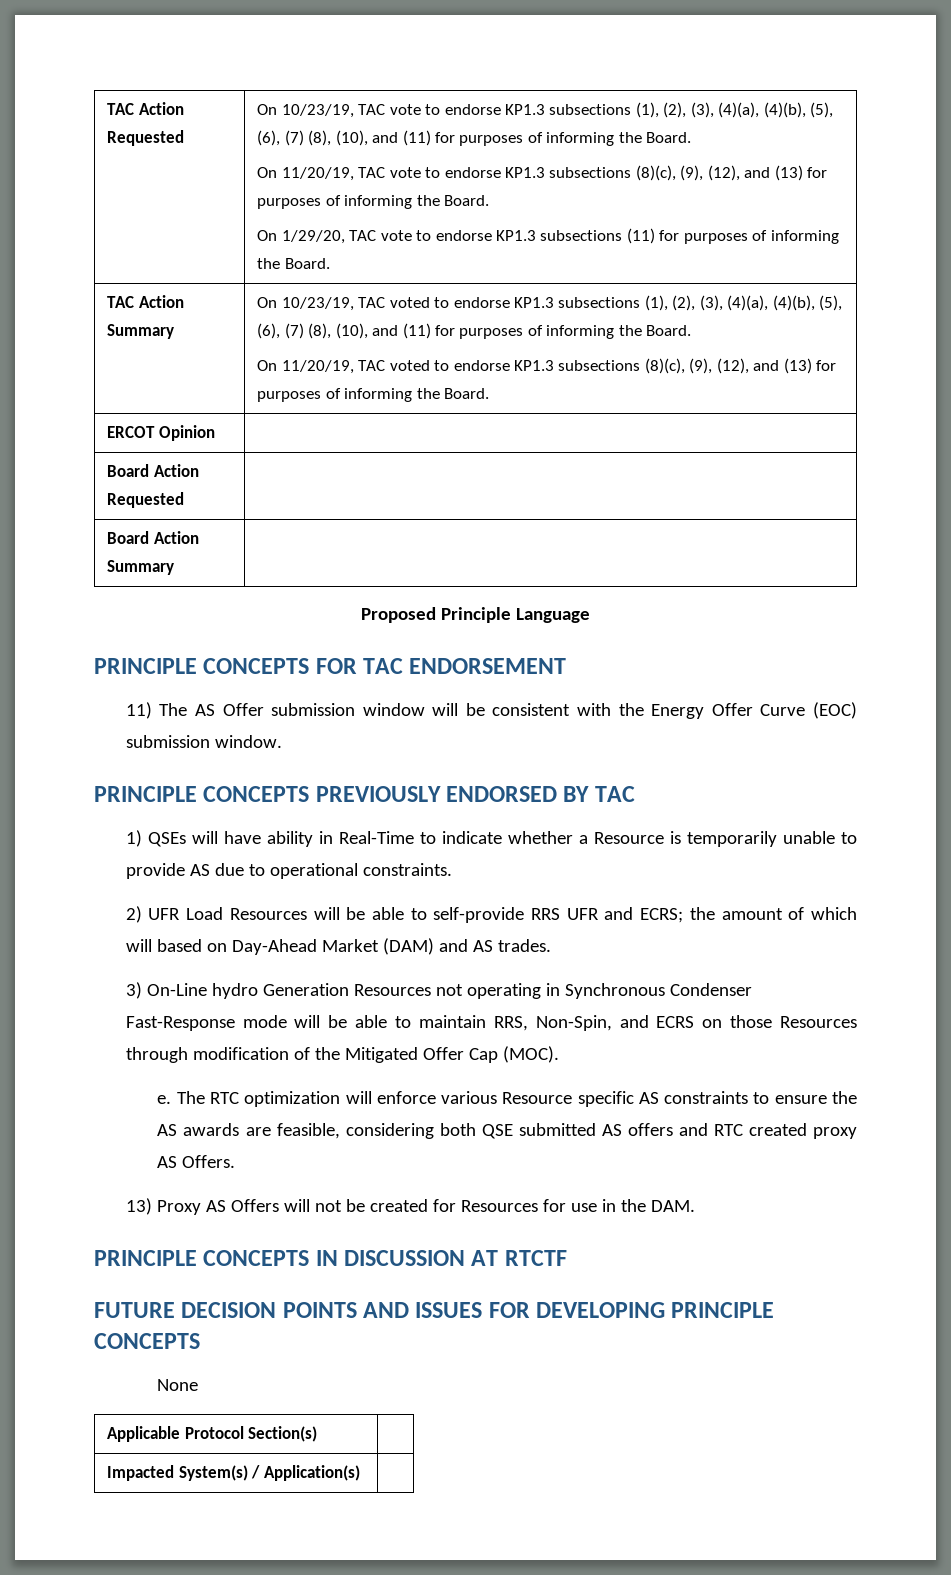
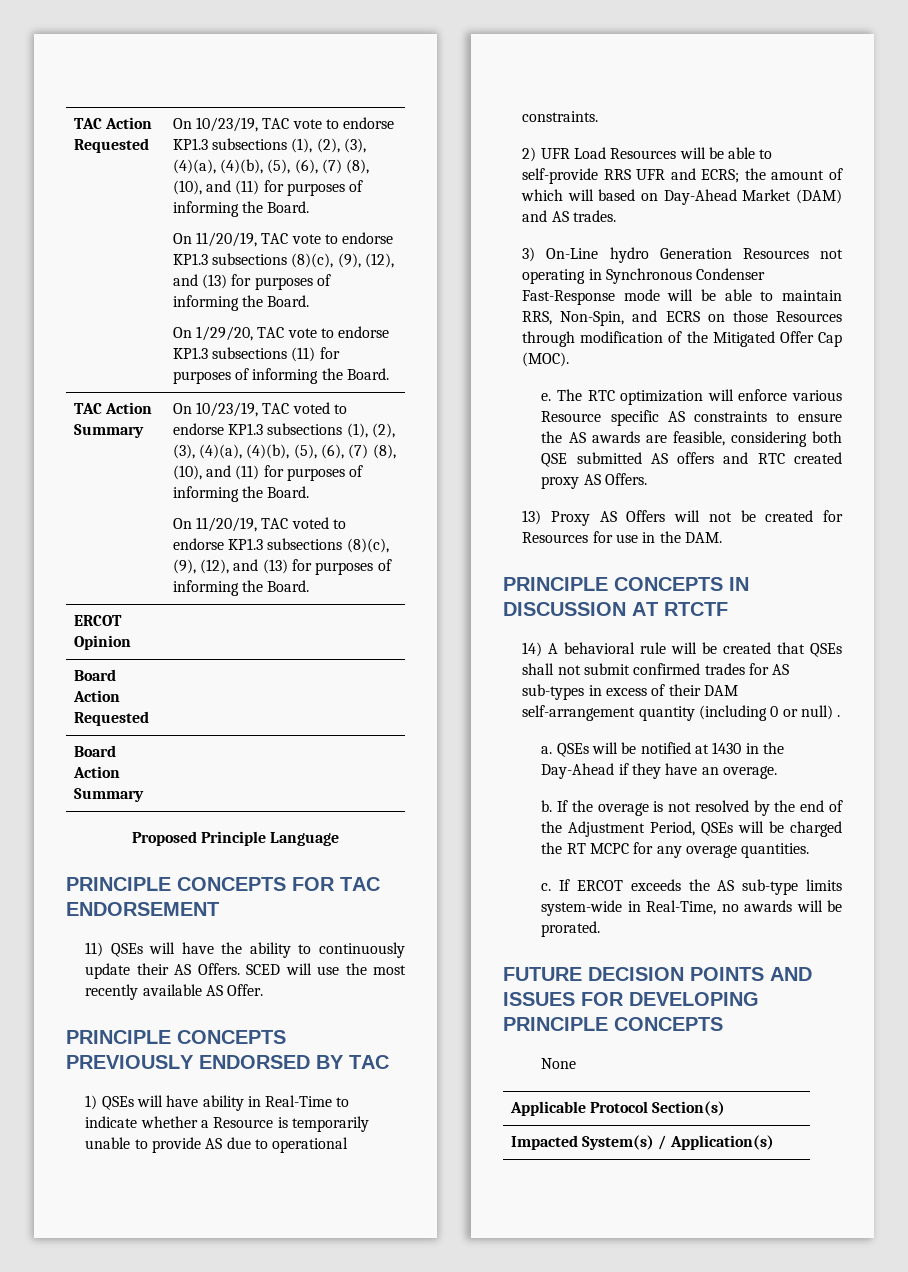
[159,702,857,719] [125,735,282,748] The AS Offer submission window will be consistent with the Energy Offer Curve (EOC) submission window. -> [110,942,405,958] [85,963,406,979] [85,984,264,1000] QSEs will have the ability to continuously update their AS Offers. SCED will use the most recently available AS Offer.
(567, 1258) none -> [522,642,842,657] [522,663,790,675] [522,684,738,700] [522,705,841,721] [541,742,784,757] [541,763,778,779] [541,800,843,816] [541,821,842,837] [541,842,810,858] [541,879,842,895] [541,900,842,916] [541,921,601,937] // 14) A behavioral rule will be created that QSEs shall not submit confirmed trades for AS sub-types in excess of their DAM self-arrangement quantity (including 0 or null) . // a. QSEs will be notified at 1430 in the Day-Ahead if they have an overage. // b. If the overage is not resolved by the end of the Adjustment Period, QSEs will be charged the RT MCPC for any overage quantities. // c. If ERCOT exceeds the AS sub-type limits system-wide in Real-Time, no awards will be prorated.

